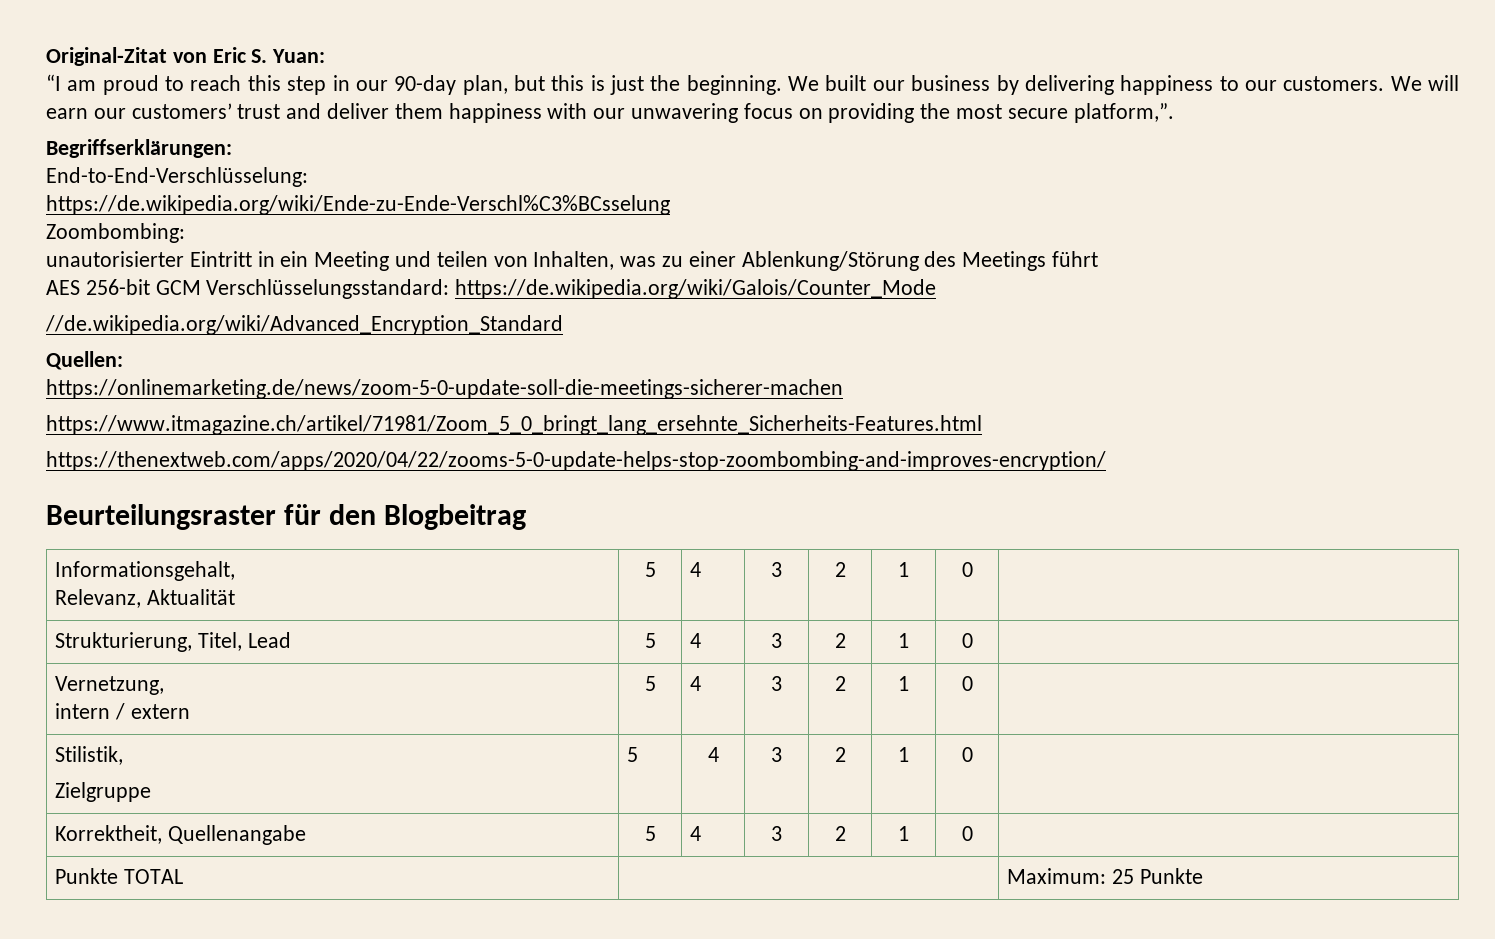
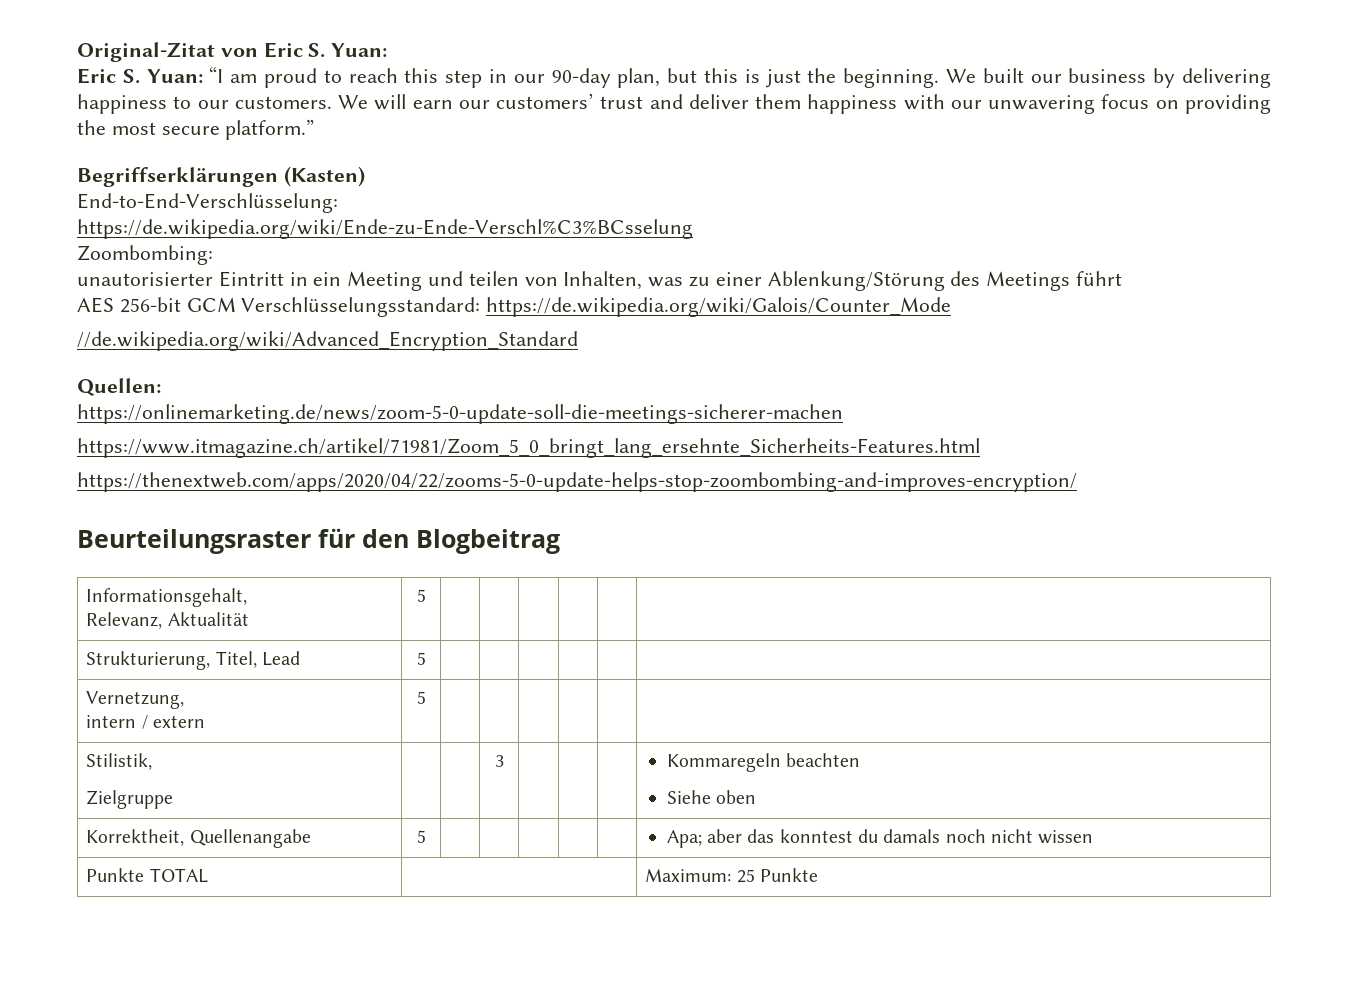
(326, 56) none -> [77,68,203,84] Eric S. Yuan:
[1073,103,1174,123] [46,139,232,158] platform,”. // Begriffserklärungen: -> [225,119,315,140] [77,166,365,187] platform.” // Begriffserklärungen (Kasten)
[690,562,702,577] [771,562,782,577] [834,562,846,577] [898,562,909,577] [961,562,973,577] 4 | 3 | 2 | 1 | 0 -> (426, 595) | | | |
[690,633,702,648] [771,633,782,648] [834,633,846,648] [898,633,909,648] [961,633,973,648] 4 | 3 | 2 | 1 | 0 -> (426, 658) | | | |
[690,676,702,691] [771,676,782,691] [834,676,846,691] [898,676,909,691] [961,676,973,691] 4 | 3 | 2 | 1 | 0 -> (426, 697) | | | |
[627,747,639,762] [707,747,719,762] [771,747,782,762] [834,747,846,762] [898,747,909,762] [961,747,973,762] 5 | 4 | 3 | 2 | 1 | 0 | -> [494,755,504,767] [666,753,861,772] [666,790,757,804] | | 3 | | | | Kommaregeln beachten // Siehe oben
[690,826,702,841] [771,826,782,841] [834,826,846,841] [898,826,909,841] [961,826,973,841] 4 | 3 | 2 | 1 | 0 | -> [666,829,1094,848] | | | | | Apa; aber das konntest du damals noch nicht wissen

